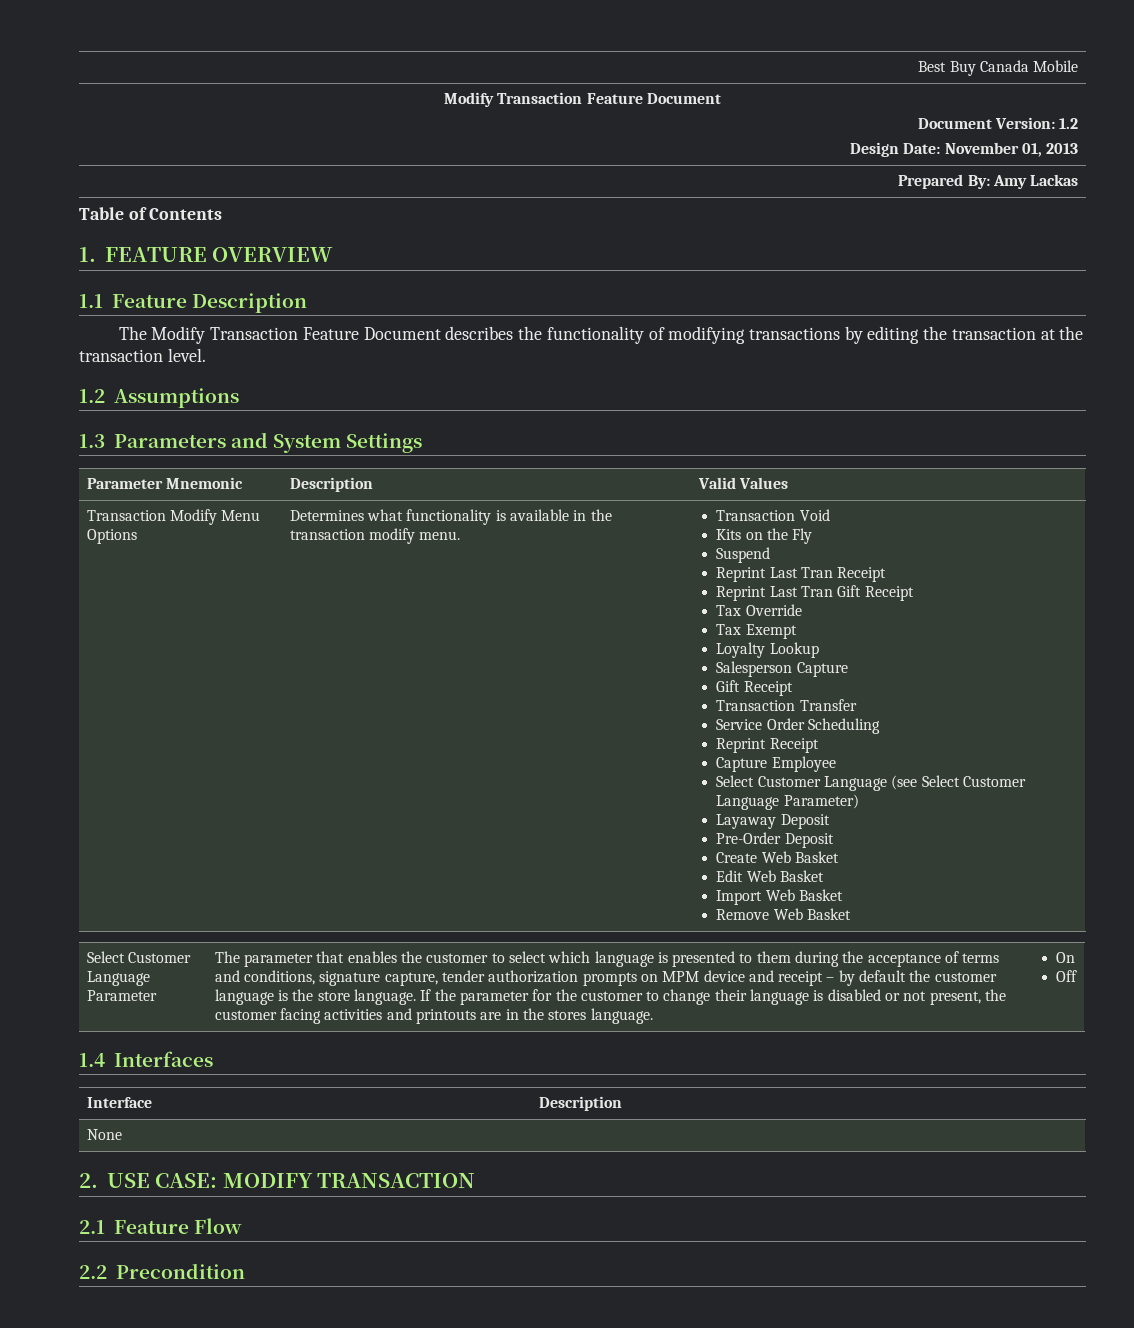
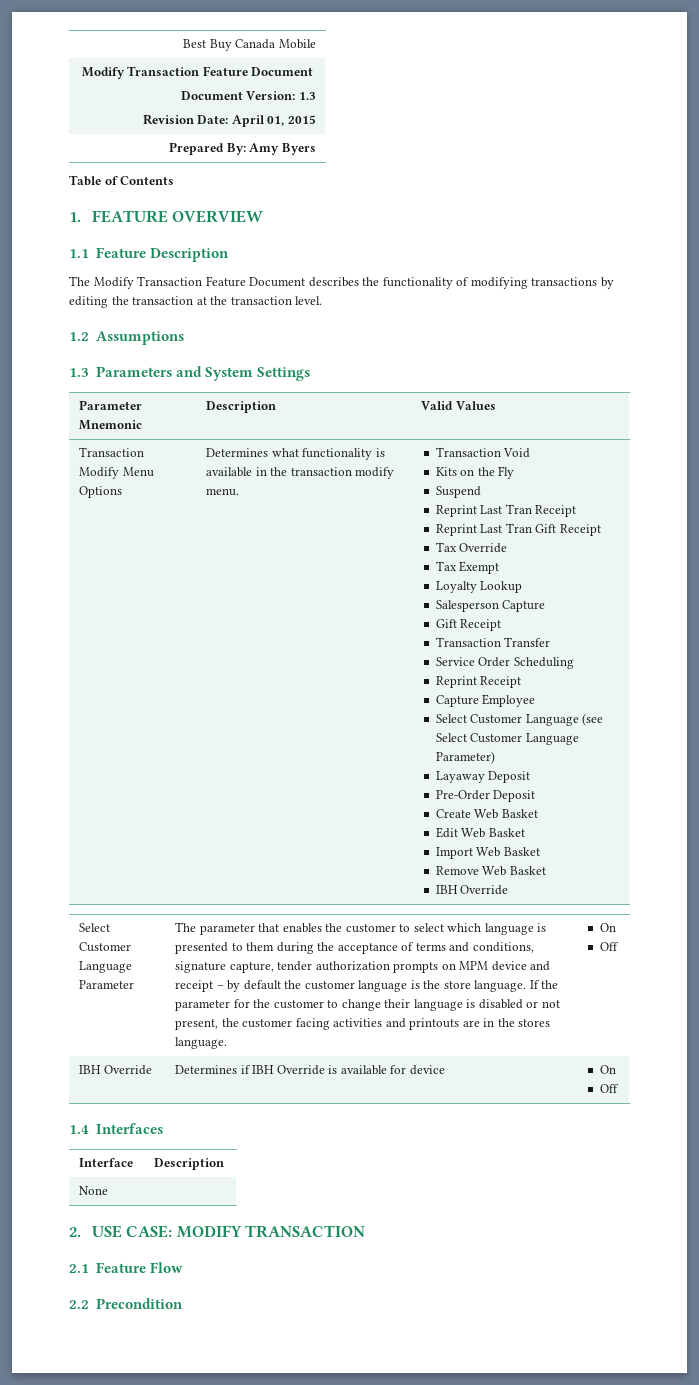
[1059,118,1079,129] [850,142,1079,157] 1.2 // Design Date: November 01, 2013 -> [298,92,316,100] [142,114,316,127] 1.3 // Revision Date: April 01, 2015
[1030,174,1079,186] Lackas -> [281,143,316,155] Byers
(851, 914) none -> [435,885,509,895] // IBH Override
(1078, 976) none -> [79,1065,152,1075] [175,1065,445,1075] [599,1065,616,1074] [599,1084,619,1093] // IBH Override | Determines if IBH Override is available for device | On // Off

